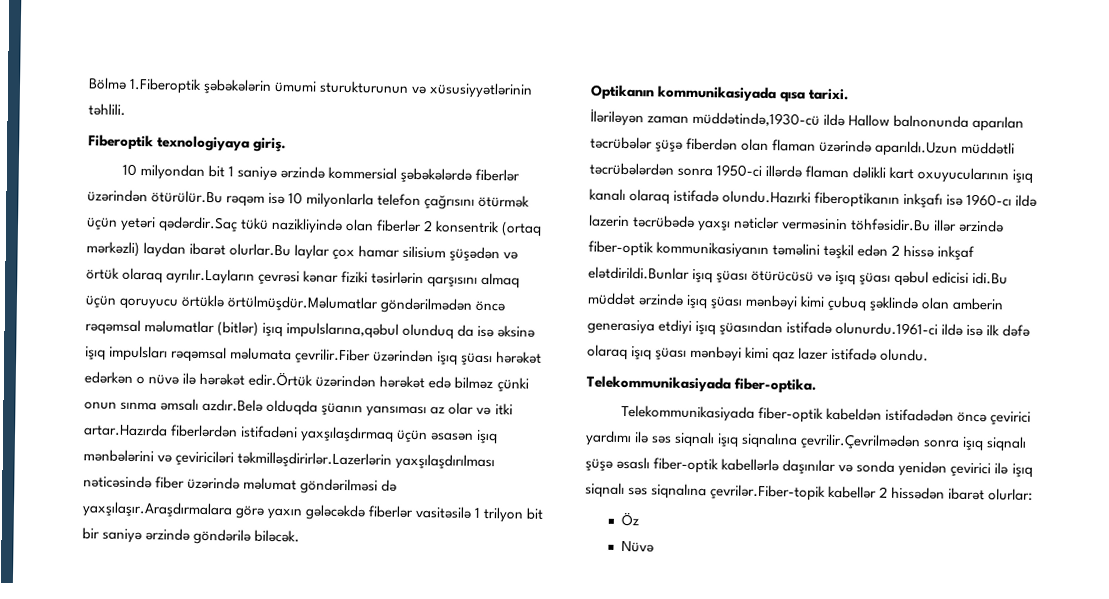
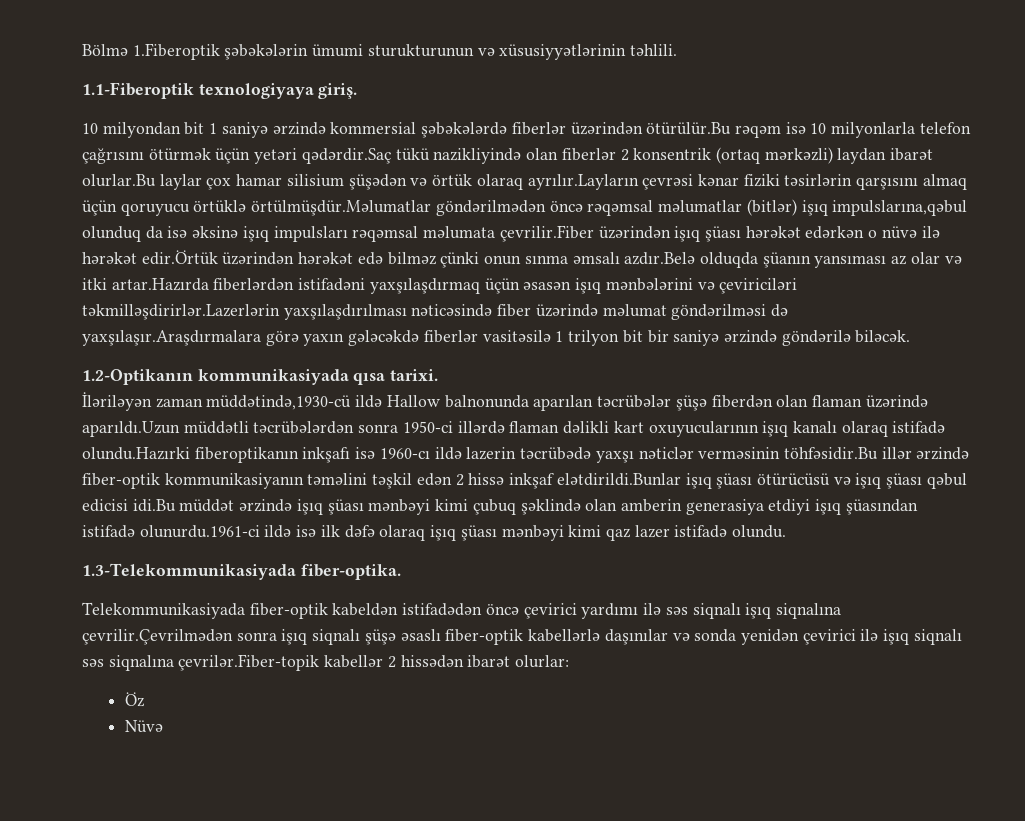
[88,134,154,151] Fiberoptik -> [82,82,194,99] 1.1-Fiberoptik
[590,84,655,101] Optikanın -> [82,369,193,385] 1.2-Optikanın
[586,375,731,393] Telekommunikasiyada -> [82,563,296,580] 1.3-Telekommunikasiyada

